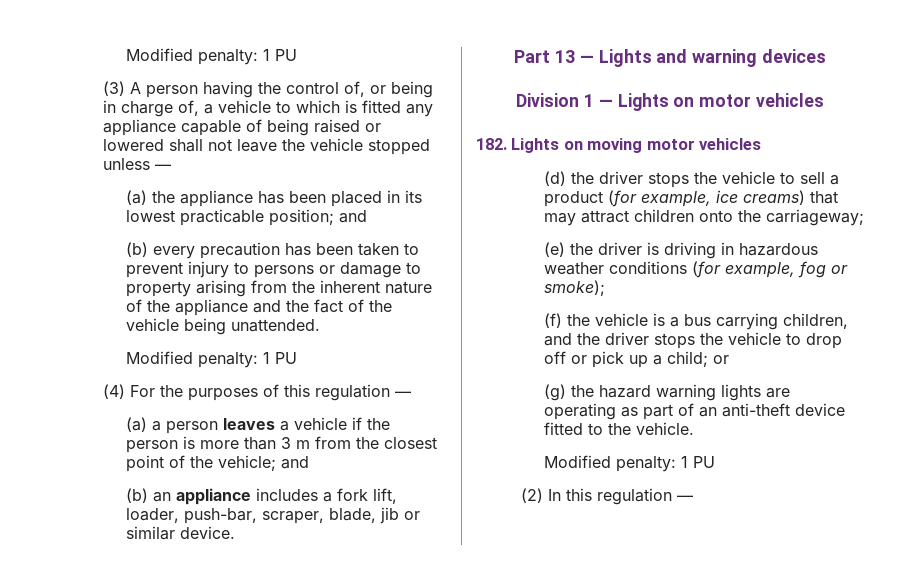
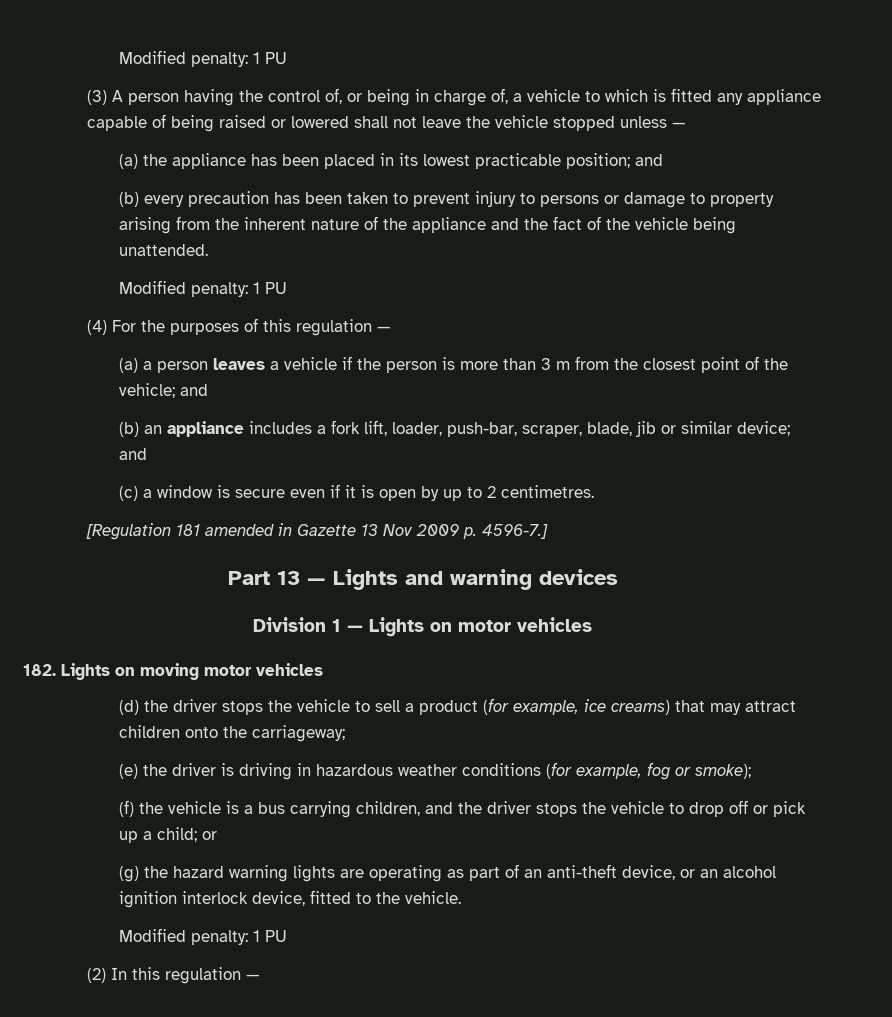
[179,526,235,539] device. -> [737,421,791,436] [119,448,148,460] [119,484,595,501] [86,523,549,540] device; and // (c) a window is secure even if it is open by up to 2 centimetres. // [Regulation 181 amended in Gazette 13 Nov 2009 p. 4596-7.]
[794,403,845,416] device -> [622,865,777,880] [119,891,306,908] device, or an alcohol ignition interlock device,

